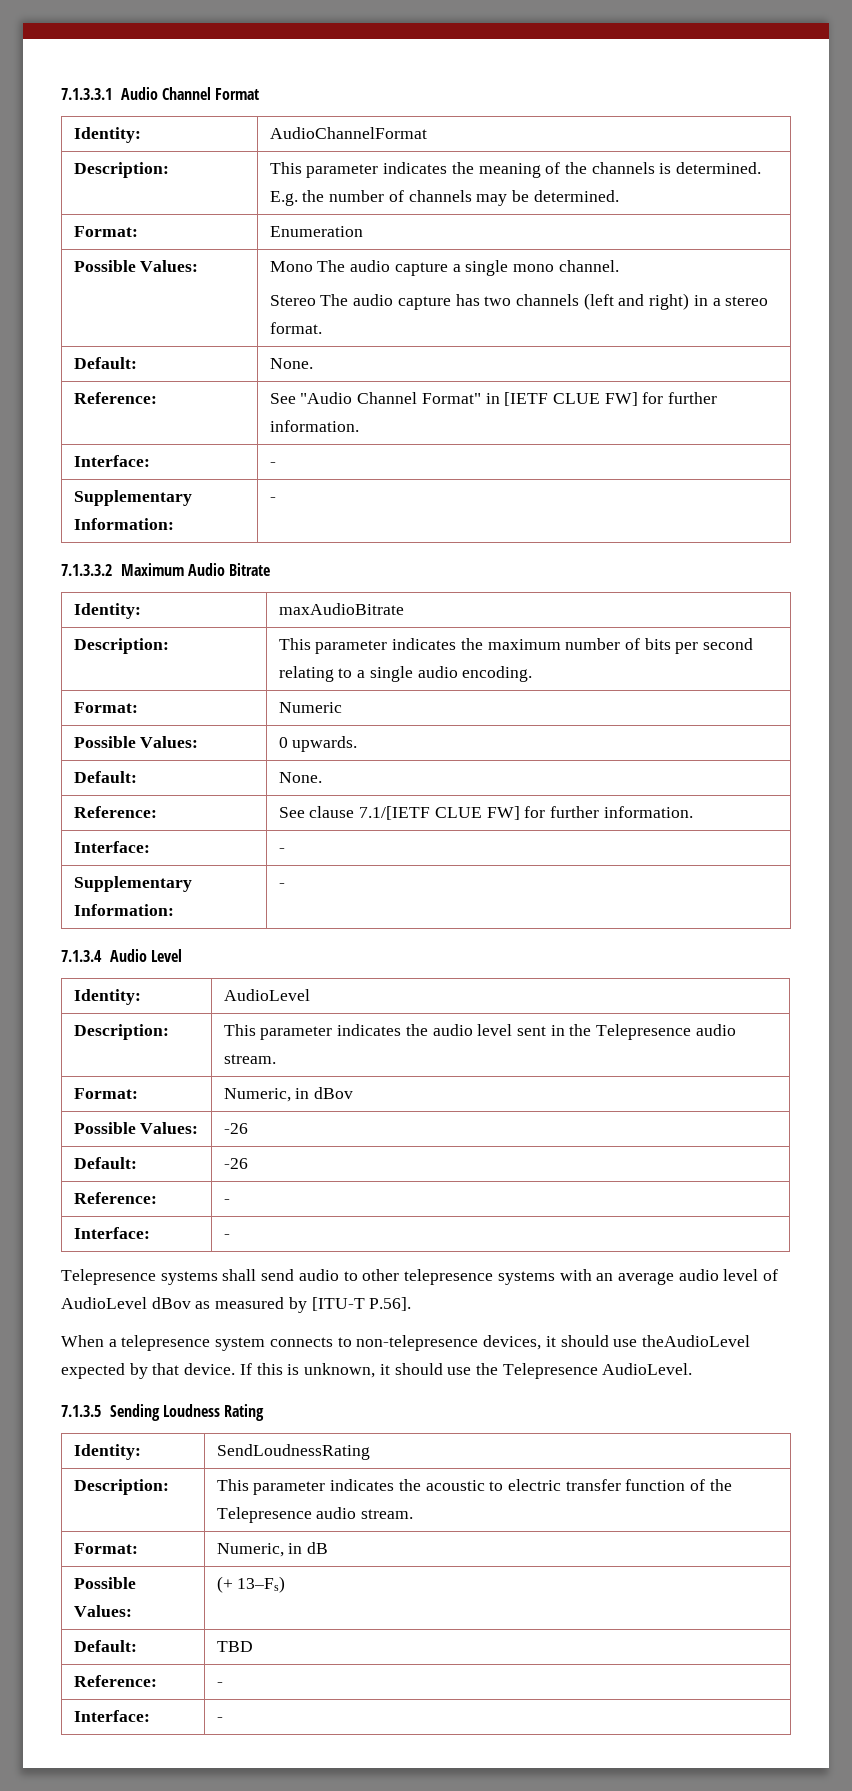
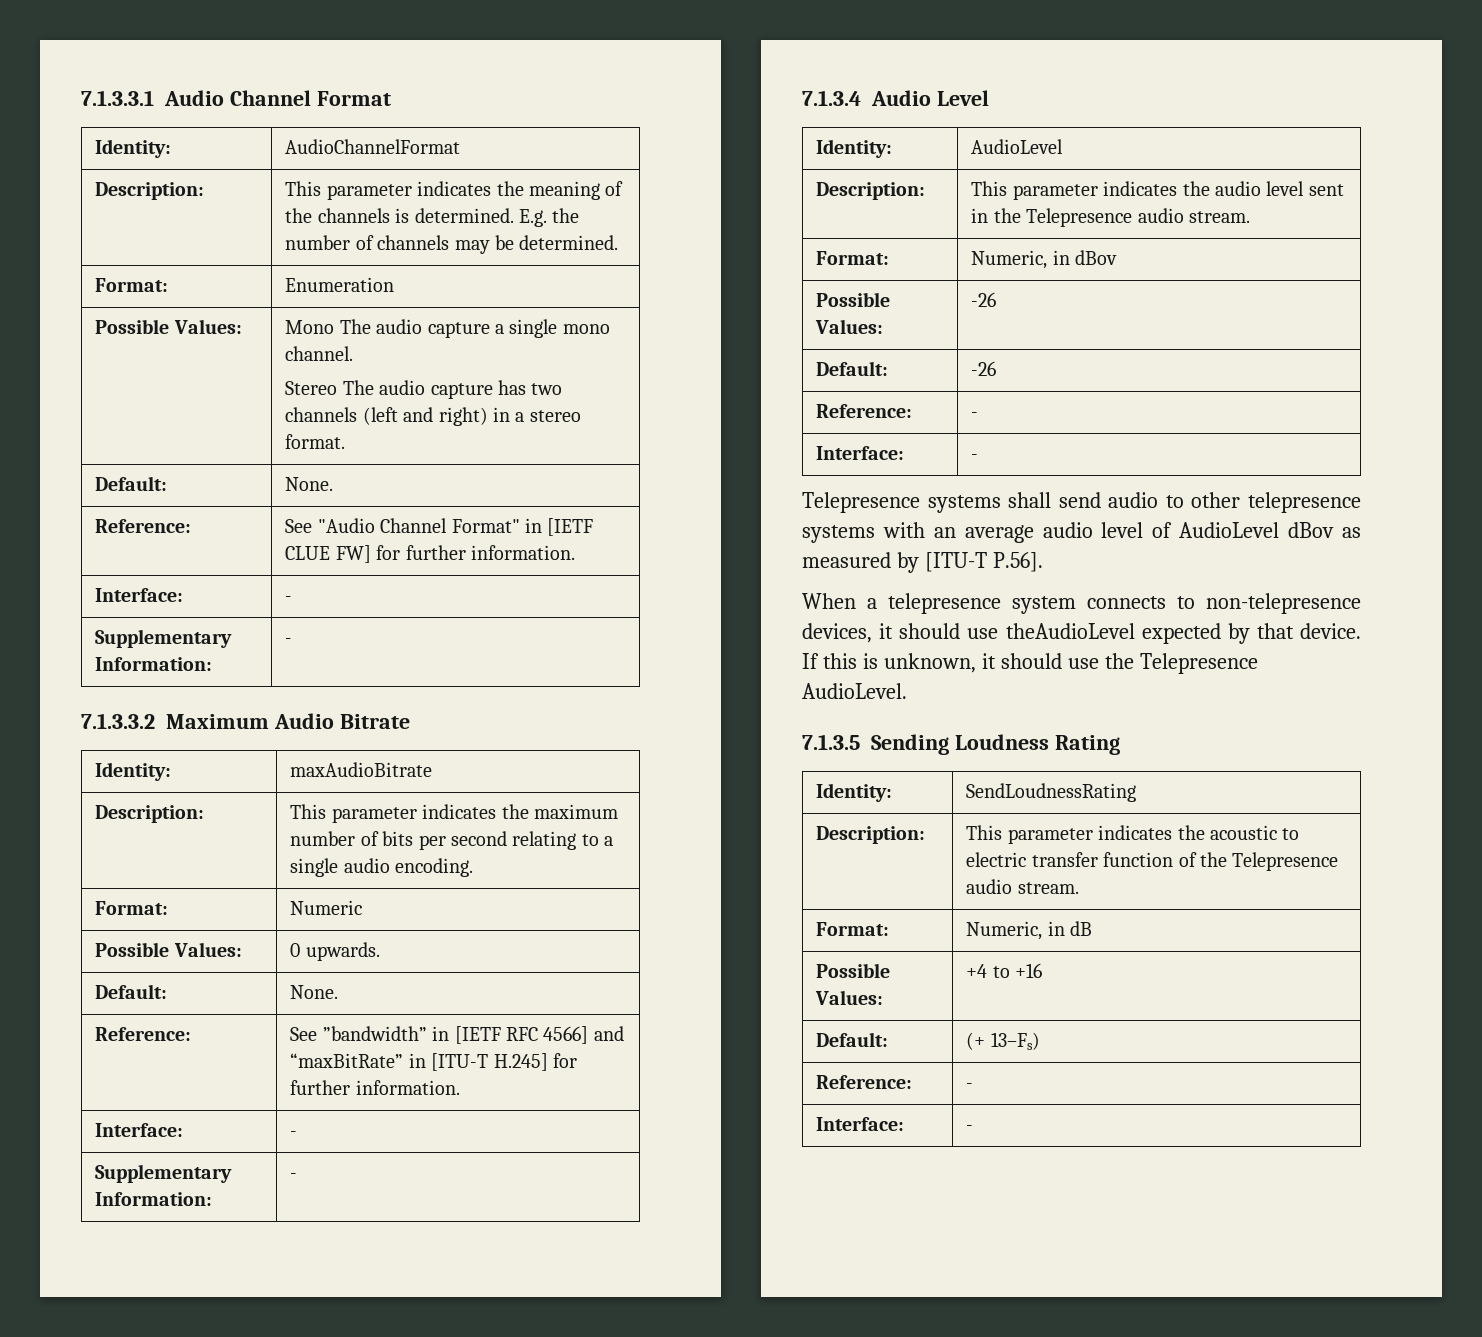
[309,806,520,820] clause 7.1/[IETF CLUE FW] -> [322,1026,624,1044] [290,1053,548,1071] ”bandwidth” in [IETF RFC 4566] and “maxBitRate” in [ITU-T H.245]
[216,1576,286,1593] [73,1640,137,1652] [216,1641,253,1652] (+ 13–Fs) // Default: | TBD -> [966,963,1043,978] [816,1032,889,1047] [966,1032,1040,1050] +4 to +16 // Default: | (+ 13–Fs)

